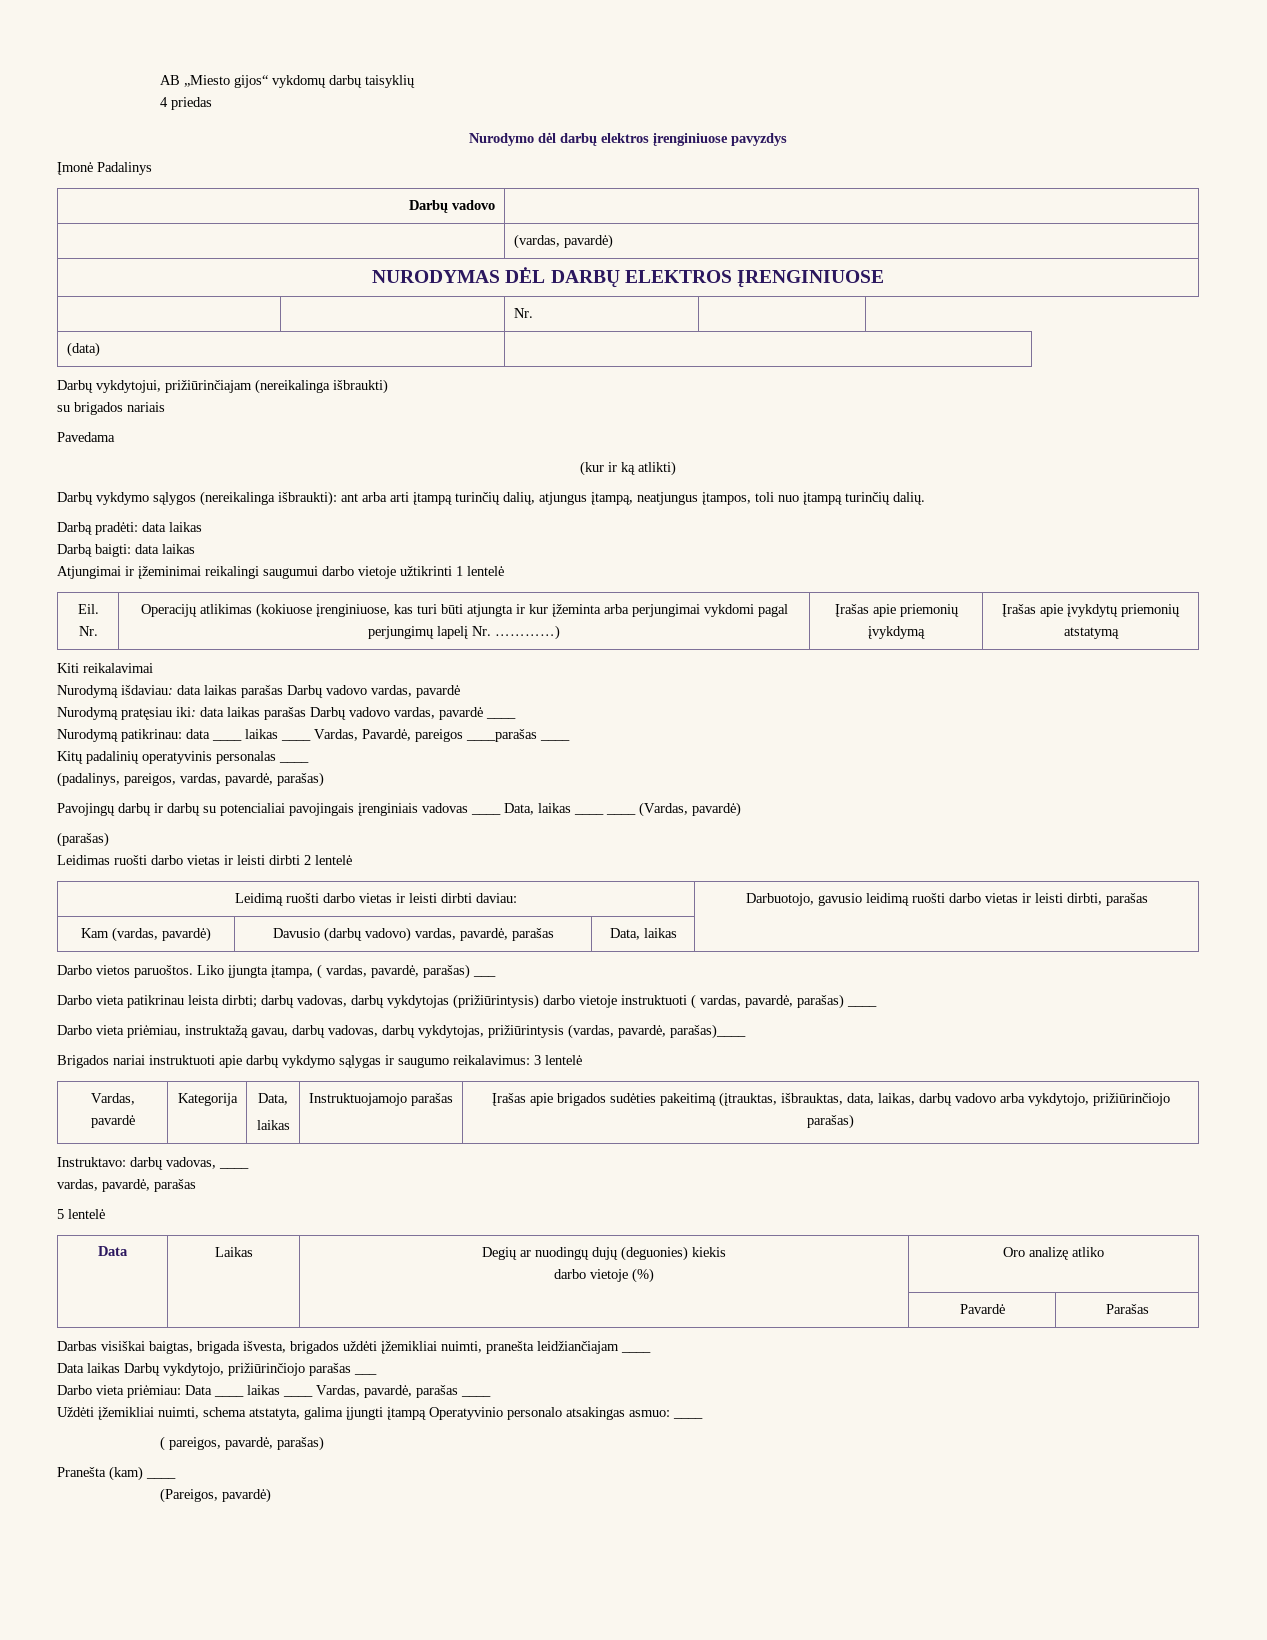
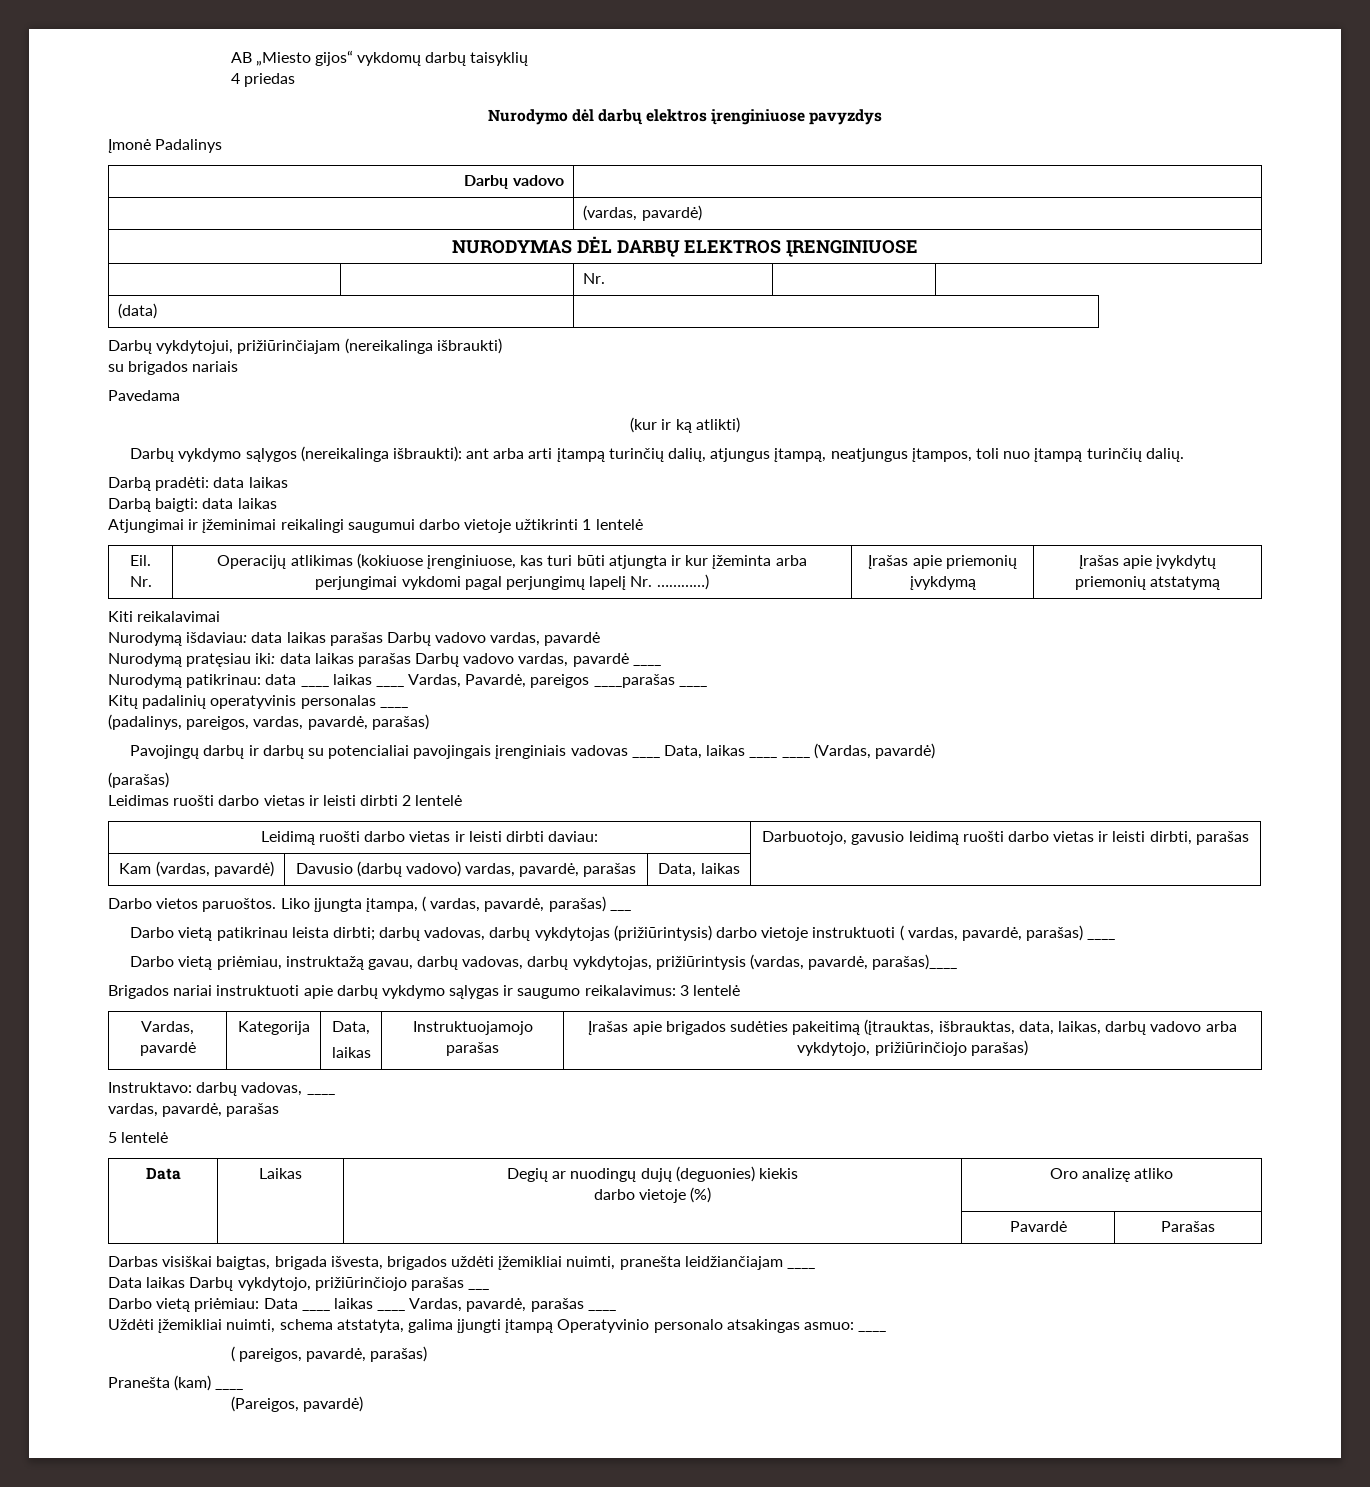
[96,995,124,1005] vieta -> [178,927,213,941] vietą
[96,1025,124,1035] vieta -> [178,956,213,970] vietą
[96,1385,124,1395] vieta -> [156,1298,191,1312] vietą

